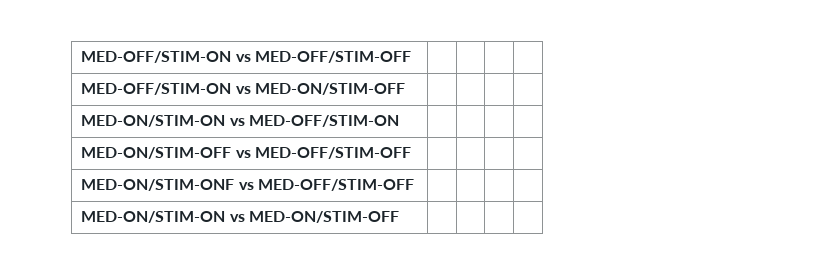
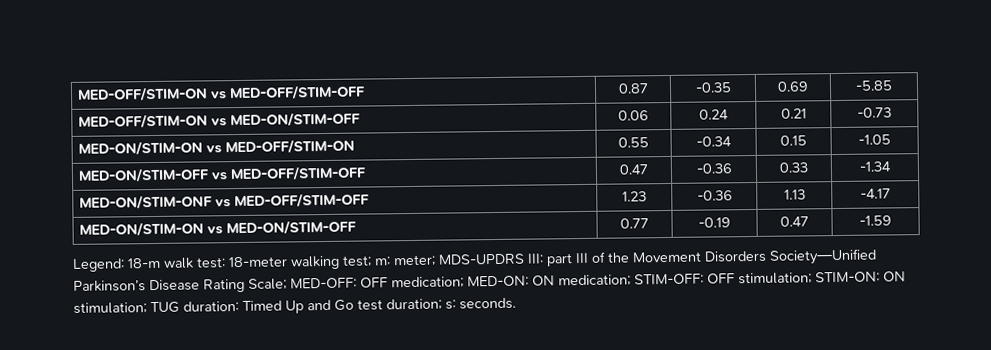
(411, 57) | | | -> [617,83,649,94] [694,82,732,93] [777,81,809,92] [855,80,893,91] 0.87 | -0.35 | 0.69 | -5.85
(405, 89) | | | -> [618,110,649,121] [699,109,729,120] [780,108,807,119] [857,107,892,118] 0.06 | 0.24 | 0.21 | -0.73
(399, 121) | | | -> [618,137,649,148] [696,136,732,147] [780,135,807,146] [858,134,891,145] 0.55 | -0.34 | 0.15 | -1.05
(411, 153) | | | -> [619,164,649,175] [695,163,732,174] [779,162,808,173] [859,161,891,172] 0.47 | -0.36 | 0.33 | -1.34
(414, 185) | | | -> [622,191,647,202] [696,190,733,201] [783,189,806,200] [860,188,891,199] 1.23 | -0.36 | 1.13 | -4.17
(399, 217) | | | -> [620,218,649,229] [698,217,731,228] [780,216,809,227] [859,215,892,226] [72,248,877,272] [73,271,906,293] [73,297,516,314] 0.77 | -0.19 | 0.47 | -1.59 // Legend: 18-m walk test: 18-meter walking test; m: meter; MDS-UPDRS III: part III of the Movement Disorders Society—Unified Parkinson’s Disease Rating Scale; MED-OFF: OFF medication; MED-ON: ON medication; STIM-OFF: OFF stimulation; STIM-ON: ON stimulation; TUG duration: Timed Up and Go test duration; s: seconds.

